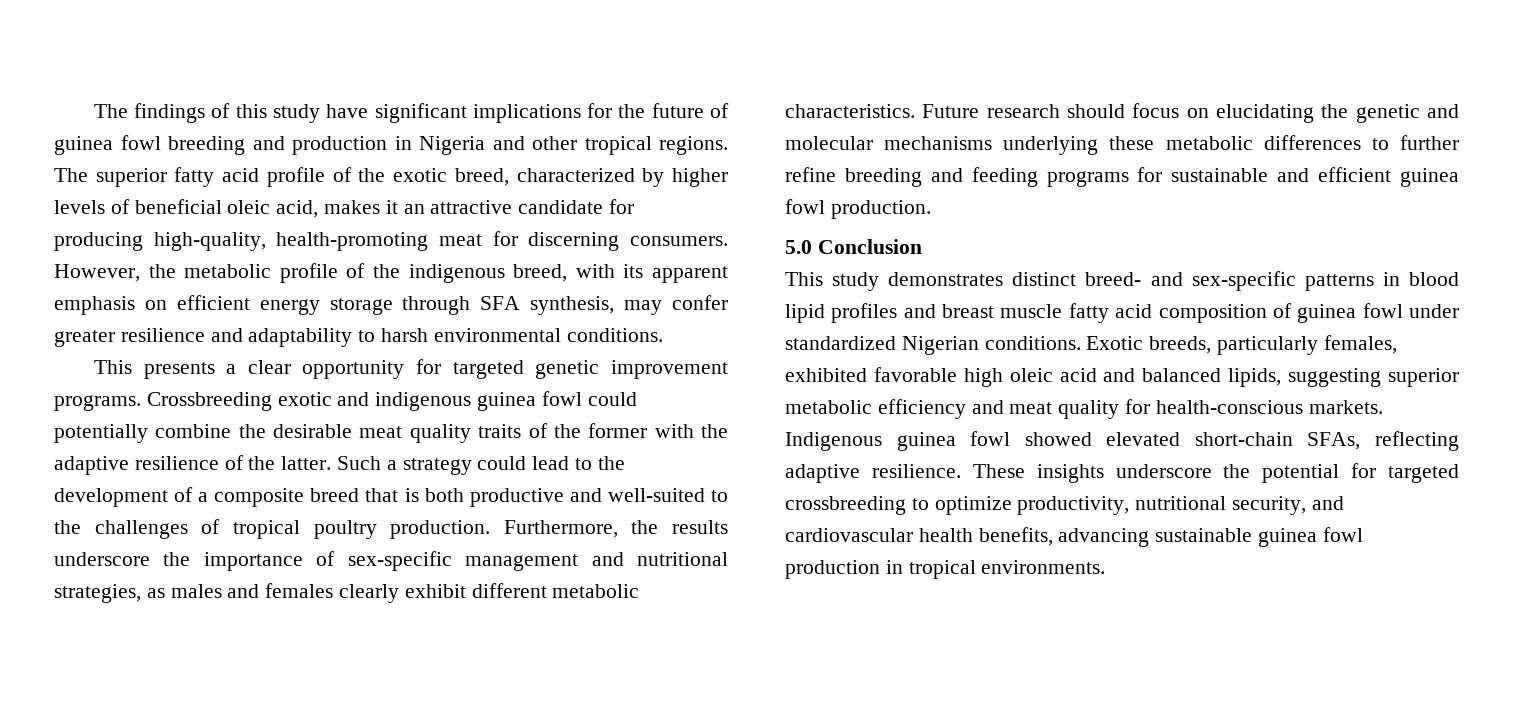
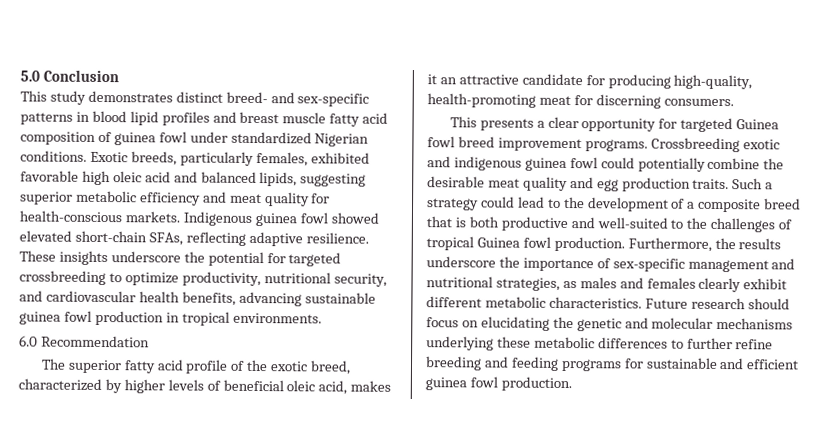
[93,103,729,123] [54,135,728,155] [54,167,729,187] [54,199,635,218] [54,231,728,251] [54,263,729,283] [54,295,729,315] [54,328,663,347] [93,359,728,379] [54,391,637,411] [54,423,729,443] [54,455,625,475] [54,487,728,507] [54,519,728,539] [54,551,729,571] [54,583,640,603] [785,103,1459,123] [785,135,1459,155] [785,167,1459,187] [785,199,931,219] The findings of this study have significant implications for the future of guinea fowl breeding and production in Nigeria and other tropical regions. The superior fatty acid profile of the exotic breed, characterized by higher levels of beneficial oleic acid, makes it an attractive candidate for producing high-quality, health-promoting meat for discerning consumers. However, the metabolic profile of the indigenous breed, with its apparent emphasis on efficient energy storage through SFA synthesis, may confer greater resilience and adaptability to harsh environmental conditions. // This presents a clear opportunity for targeted genetic improvement programs. Crossbreeding exotic and indigenous guinea fowl could potentially combine the desirable meat quality traits of the former with the adaptive resilience of the latter. Such a strategy could lead to the development of a composite breed that is both productive and well-suited to the challenges of tropical poultry production. Furthermore, the results underscore the importance of sex-specific management and nutritional strategies, as males and females clearly exhibit different metabolic characteristics. Future research should focus on elucidating the genetic and molecular mechanisms underlying these metabolic differences to further refine breeding and feeding programs for sustainable and efficient guinea fowl production. // -> (20, 76) none
(1106, 567) none -> [19,335,150,348] [40,358,352,375] [18,378,392,395] [427,73,753,90] [427,93,734,109] [449,116,780,133] [427,136,780,153] [427,156,785,172] [427,176,774,192] [427,196,802,213] [426,216,793,233] [426,236,782,252] [426,256,796,273] [426,276,788,293] [426,296,790,310] [426,316,794,332] [426,336,774,351] [425,356,800,372] [425,376,572,392] // 6.0 Recommendation // The superior fatty acid profile of the exotic breed, characterized by higher levels of beneficial oleic acid, makes it an attractive candidate for producing high-quality, health-promoting meat for discerning consumers. // This presents a clear opportunity for targeted Guinea fowl breed improvement programs. Crossbreeding exotic and indigenous guinea fowl could potentially combine the desirable meat quality and egg production traits. Such a strategy could lead to the development of a composite breed that is both productive and well-suited to the challenges of tropical Guinea fowl production. Furthermore, the results underscore the importance of sex-specific management and nutritional strategies, as males and females clearly exhibit different metabolic characteristics. Future research should focus on elucidating the genetic and molecular mechanisms underlying these metabolic differences to further refine breeding and feeding programs for sustainable and efficient guinea fowl production.

